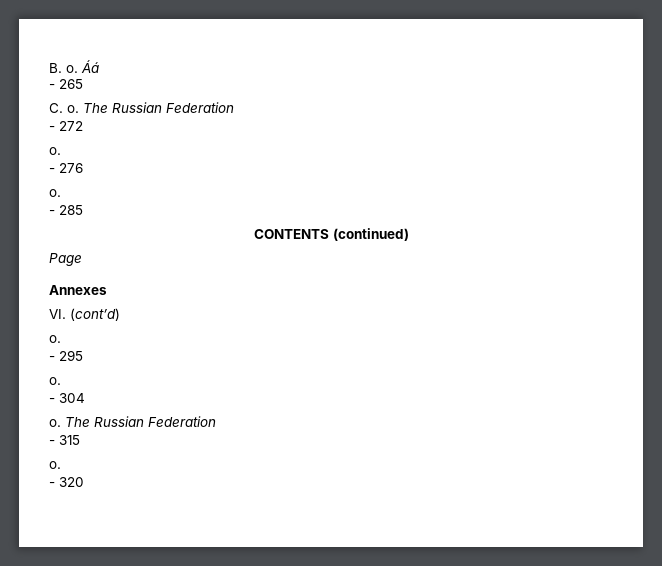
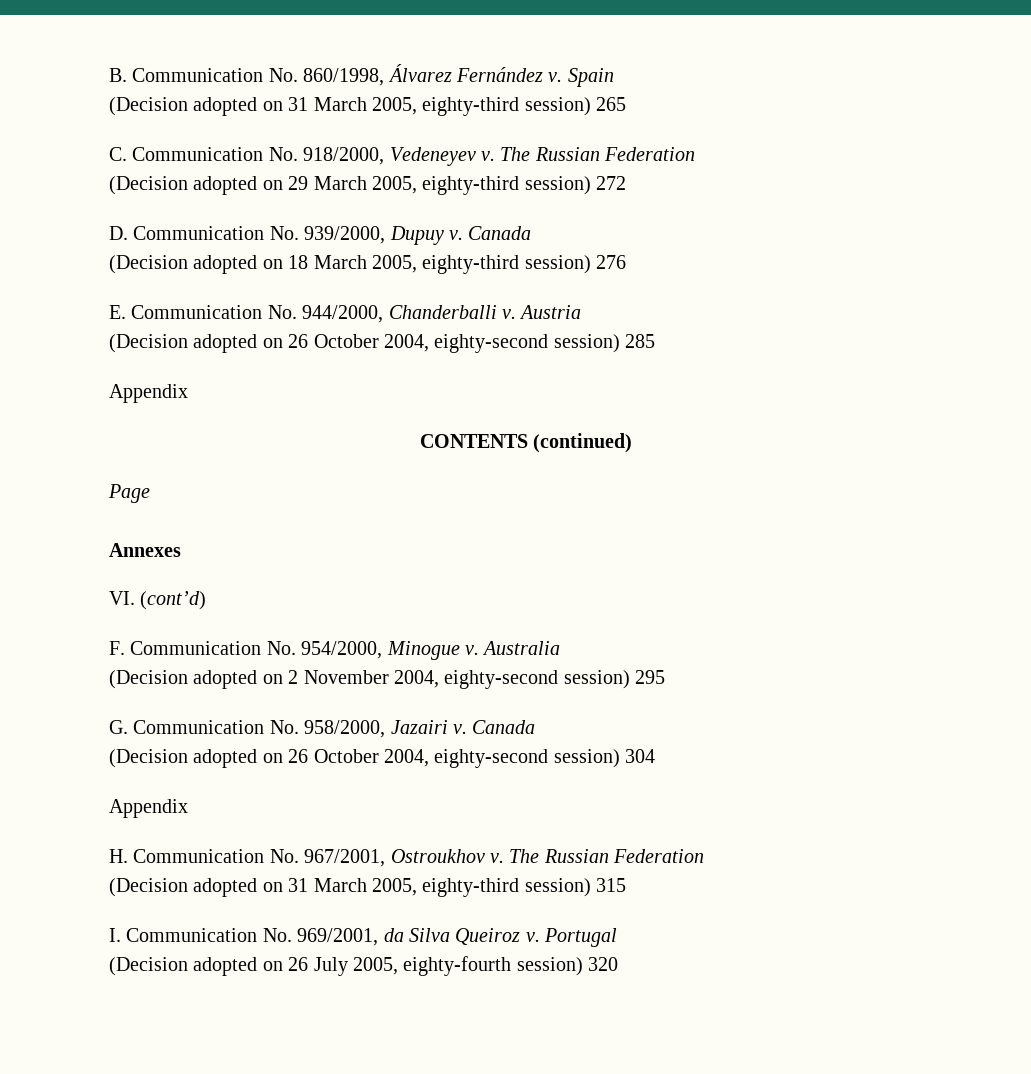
[66,60,99,73] [49,79,83,89] [49,102,234,113] [49,121,83,131] [49,147,61,155] [49,163,83,173] [49,189,61,197] [49,210,55,215] o. Áá // - 265 // C. o. The Russian Federation // - 272 // o. // - 276 // o. // - -> [132,64,614,87] [109,97,627,116] [109,147,696,166] [109,176,627,195] [109,226,532,245] [109,255,627,274] [109,305,582,323] [109,334,620,353] Communication No. 860/1998, Álvarez Fernández v. Spain // (Decision adopted on 31 March 2005, eighty-third session) 265 // C. Communication No. 918/2000, Vedeneyev v. The Russian Federation // (Decision adopted on 29 March 2005, eighty-third session) 272 // D. Communication No. 939/2000, Dupuy v. Canada // (Decision adopted on 18 March 2005, eighty-third session) 276 // E. Communication No. 944/2000, Chanderballi v. Austria // (Decision adopted on 26 October 2004, eighty-second session)
(83, 210) none -> [109,384,188,403] // Appendix
[49,335,61,343] [49,350,83,361] [49,377,61,385] [49,393,85,403] [49,416,216,427] [49,435,80,445] [49,461,61,469] [49,482,55,487] o. // - 295 // o. // - 304 // o. The Russian Federation // - 315 // o. // - -> [109,641,561,660] [109,670,666,689] [109,720,536,738] [109,749,656,768] [109,799,188,818] [109,849,705,867] [109,878,627,897] [109,928,618,947] [109,956,583,976] F. Communication No. 954/2000, Minogue v. Australia // (Decision adopted on 2 November 2004, eighty-second session) 295 // G. Communication No. 958/2000, Jazairi v. Canada // (Decision adopted on 26 October 2004, eighty-second session) 304 // Appendix // H. Communication No. 967/2001, Ostroukhov v. The Russian Federation // (Decision adopted on 31 March 2005, eighty-third session) 315 // I. Communication No. 969/2001, da Silva Queiroz v. Portugal // (Decision adopted on 26 July 2005, eighty-fourth session)

